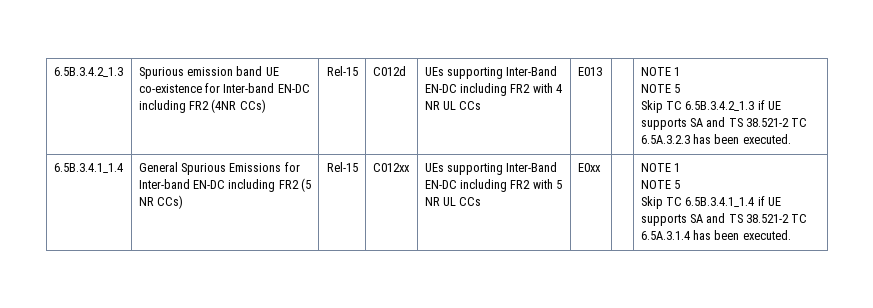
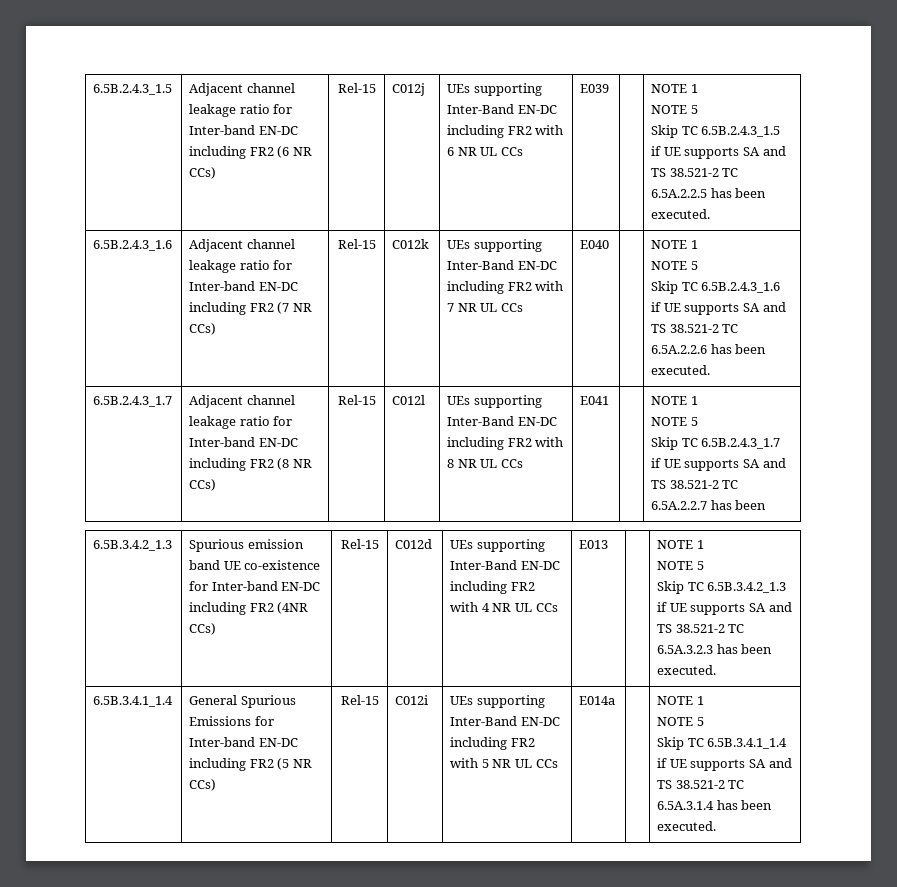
(53, 72) none -> [93,84,173,95] [189,83,295,96] [189,104,293,117] [189,125,298,135] [189,146,312,159] [189,167,217,179] [337,83,376,93] [392,83,426,96] [447,83,542,96] [447,104,557,114] [447,125,564,138] [447,147,523,156] [580,84,610,93] [651,84,698,93] [651,105,698,114] [651,125,781,138] [651,146,786,159] [651,168,739,177] [651,188,767,198] [651,209,711,219] [93,240,173,251] [189,239,295,252] [189,260,293,273] [189,281,298,291] [189,302,312,315] [189,323,217,335] [337,239,376,249] [392,239,430,249] [447,239,542,252] [447,260,557,270] [447,281,564,294] [447,303,523,312] [580,240,610,249] [651,240,698,249] [651,261,698,270] [651,281,781,294] [651,302,786,315] [651,324,739,333] [651,344,767,354] [651,365,711,375] [93,396,173,407] [189,395,295,408] [189,416,293,429] [189,437,298,447] [189,458,312,471] [189,479,217,491] [337,395,376,405] [392,395,426,405] [447,395,542,408] [447,416,557,426] [447,437,564,450] [447,459,523,468] [580,396,610,405] [651,396,698,405] [651,417,698,426] [651,437,781,450] [651,458,786,471] [651,480,739,489] [651,500,767,510] 6.5B.2.4.3_1.5 | Adjacent channel leakage ratio for Inter-band EN-DC including FR2 (6 NR CCs) | Rel-15 | C012j | UEs supporting Inter-Band EN-DC including FR2 with 6 NR UL CCs | E039 | | NOTE 1 // NOTE 5 // Skip TC 6.5B.2.4.3_1.5 if UE supports SA and TS 38.521-2 TC 6.5A.2.2.5 has been executed. // 6.5B.2.4.3_1.6 | Adjacent channel leakage ratio for Inter-band EN-DC including FR2 (7 NR CCs) | Rel-15 | C012k | UEs supporting Inter-Band EN-DC including FR2 with 7 NR UL CCs | E040 | | NOTE 1 // NOTE 5 // Skip TC 6.5B.2.4.3_1.6 if UE supports SA and TS 38.521-2 TC 6.5A.2.2.6 has been executed. // 6.5B.2.4.3_1.7 | Adjacent channel leakage ratio for Inter-band EN-DC including FR2 (8 NR CCs) | Rel-15 | C012l | UEs supporting Inter-Band EN-DC including FR2 with 8 NR UL CCs | E041 | | NOTE 1 // NOTE 5 // Skip TC 6.5B.2.4.3_1.7 if UE supports SA and TS 38.521-2 TC 6.5A.2.2.7 has been //
[372,163,410,172] C012xx -> [395,695,429,705] C012i
[577,163,601,172] E0xx -> [579,696,616,705] E014a

